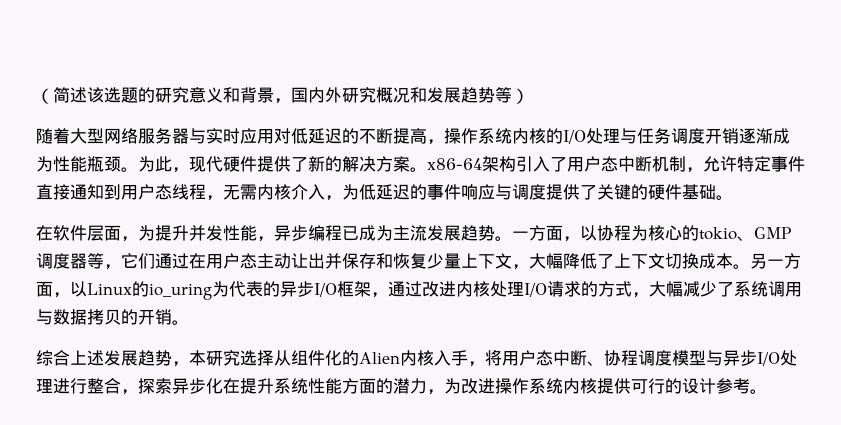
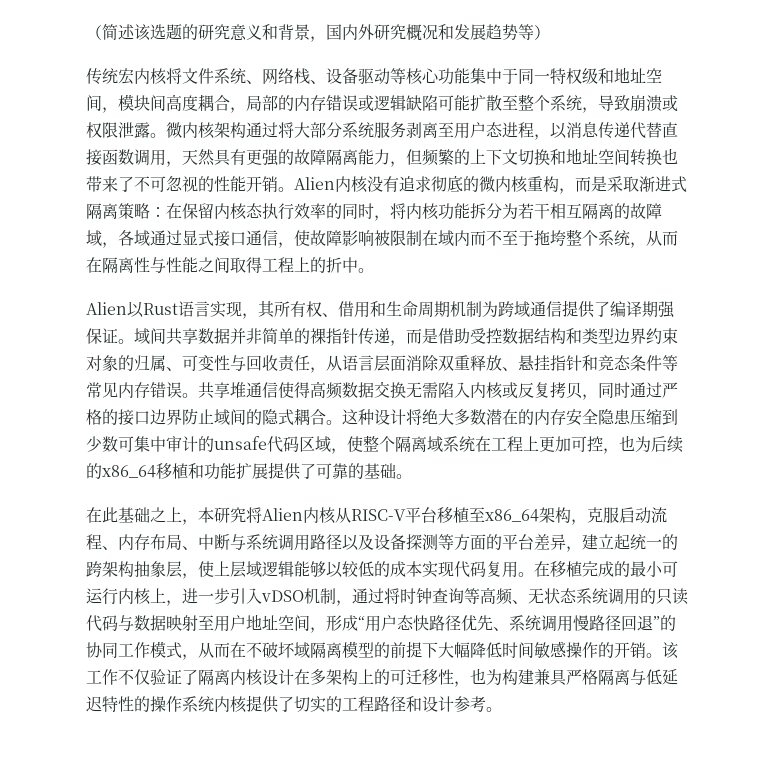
[36,128,790,145] [36,156,805,173] [36,184,733,201] [36,225,791,242] [36,253,801,270] [36,281,802,300] [36,309,189,325] [36,350,797,367] [36,378,682,395] 随着大型网络服务器与实时应用对低延迟的不断提高，操作系统内核的I/O处理与任务调度开销逐渐成为性能瓶颈。为此，现代硬件提供了新的解决方案。x86-64架构引入了用户态中断机制，允许特定事件直接通知到用户态线程，无需内核介入，为低延迟的事件响应与调度提供了关键的硬件基础。 // 在软件层面，为提升并发性能，异步编程已成为主流发展趋势。一方面，以协程为核心的tokio、GMP调度器等，它们通过在用户态主动让出并保存和恢复少量上下文，大幅降低了上下文切换成本。另一方面，以Linux的io_uring为代表的异步I/O框架，通过改进内核处理I/O请求的方式，大幅减少了系统调用与数据拷贝的开销。 // 综合上述发展趋势，本研究选择从组件化的Alien内核入手，将用户态中断、协程调度模型与异步I/O处理进行整合，探索异步化在提升系统性能方面的潜力，为改进操作系统内核提供可行的 -> [86,67,662,85] [86,94,678,113] [86,122,678,140] [86,148,678,167] [86,175,687,194] [86,203,662,221] [86,229,678,248] [86,257,374,273] [86,300,675,319] [86,328,678,346] [86,355,678,373] [86,381,678,400] [86,408,678,426] [86,435,683,454] [86,462,412,480] [86,507,667,525] [86,534,678,552] [86,561,678,579] [86,587,688,606] [86,614,676,633] [86,641,679,660] [86,668,678,687] [86,695,422,713] 传统宏内核将文件系统、网络栈、设备驱动等核心功能集中于同一特权级和地址空间，模块间高度耦合，局部的内存错误或逻辑缺陷可能扩散至整个系统，导致崩溃或权限泄露。微内核架构通过将大部分系统服务剥离至用户态进程，以消息传递代替直接函数调用，天然具有更强的故障隔离能力，但频繁的上下文切换和地址空间转换也带来了不可忽视的性能开销。Alien内核没有追求彻底的微内核重构，而是采取渐进式隔离策略：在保留内核态执行效率的同时，将内核功能拆分为若干相互隔离的故障域，各域通过显式接口通信，使故障影响被限制在域内而不至于拖垮整个系统，从而在隔离性与性能之间取得工程上的折中。 // Alien以Rust语言实现，其所有权、借用和生命周期机制为跨域通信提供了编译期强保证。域间共享数据并非简单的裸指针传递，而是借助受控数据结构和类型边界约束对象的归属、可变性与回收责任，从语言层面消除双重释放、悬挂指针和竞态条件等常见内存错误。共享堆通信使得高频数据交换无需陷入内核或反复拷贝，同时通过严格的接口边界防止域间的隐式耦合。这种设计将绝大多数潜在的内存安全隐患压缩到少数可集中审计的unsafe代码区域，使整个隔离域系统在工程上更加可控，也为后续的x86_64移植和功能扩展提供了可靠的基础。 // 在此基础之上，本研究将Alien内核从RISC-V平台移植至x86_64架构，克服启动流程、内存布局、中断与系统调用路径以及设备探测等方面的平台差异，建立起统一的跨架构抽象层，使上层域逻辑能够以较低的成本实现代码复用。在移植完成的最小可运行内核上，进一步引入vDSO机制，通过将时钟查询等高频、无状态系统调用的只读代码与数据映射至用户地址空间，形成“用户态快路径优先、系统调用慢路径回退”的协同工作模式，从而在不破坏域隔离模型的前提下大幅降低时间敏感操作的开销。该工作不仅验证了隔离内核设计在多架构上的可迁移性，也为构建兼具严格隔离与低延迟特性的操作系统内核提供了切实的工程路径和

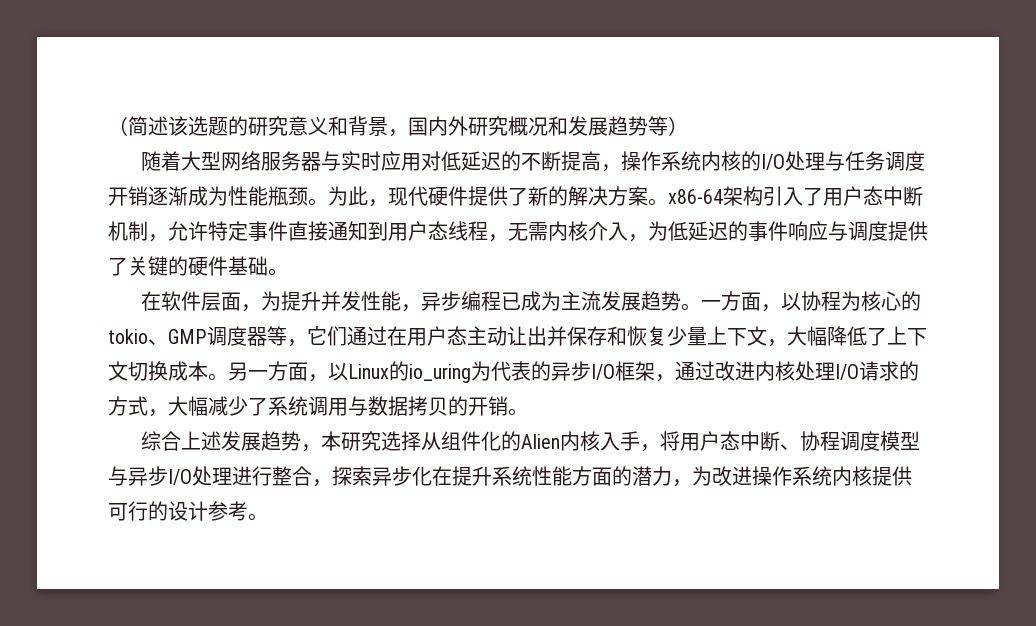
[86,67,662,85] [86,94,678,113] [86,122,678,140] [86,148,678,167] [86,175,687,194] [86,203,662,221] [86,229,678,248] [86,257,374,273] [86,300,675,319] [86,328,678,346] [86,355,678,373] [86,381,678,400] [86,408,678,426] [86,435,683,454] [86,462,412,480] [86,507,667,525] [86,534,678,552] [86,561,678,579] [86,587,688,606] [86,614,676,633] [86,641,679,660] [86,668,678,687] [86,695,422,713] 传统宏内核将文件系统、网络栈、设备驱动等核心功能集中于同一特权级和地址空间，模块间高度耦合，局部的内存错误或逻辑缺陷可能扩散至整个系统，导致崩溃或权限泄露。微内核架构通过将大部分系统服务剥离至用户态进程，以消息传递代替直接函数调用，天然具有更强的故障隔离能力，但频繁的上下文切换和地址空间转换也带来了不可忽视的性能开销。Alien内核没有追求彻底的微内核重构，而是采取渐进式隔离策略：在保留内核态执行效率的同时，将内核功能拆分为若干相互隔离的故障域，各域通过显式接口通信，使故障影响被限制在域内而不至于拖垮整个系统，从而在隔离性与性能之间取得工程上的折中。 // Alien以Rust语言实现，其所有权、借用和生命周期机制为跨域通信提供了编译期强保证。域间共享数据并非简单的裸指针传递，而是借助受控数据结构和类型边界约束对象的归属、可变性与回收责任，从语言层面消除双重释放、悬挂指针和竞态条件等常见内存错误。共享堆通信使得高频数据交换无需陷入内核或反复拷贝，同时通过严格的接口边界防止域间的隐式耦合。这种设计将绝大多数潜在的内存安全隐患压缩到少数可集中审计的unsafe代码区域，使整个隔离域系统在工程上更加可控，也为后续的x86_64移植和功能扩展提供了可靠的基础。 // 在此基础之上，本研究将Alien内核从RISC-V平台移植至x86_64架构，克服启动流程、内存布局、中断与系统调用路径以及设备探测等方面的平台差异，建立起统一的跨架构抽象层，使上层域逻辑能够以较低的成本实现代码复用。在移植完成的最小可运行内核上，进一步引入vDSO机制，通过将时钟查询等高频、无状态系统调用的只读代码与数据映射至用户地址空间，形成“用户态快路径优先、系统调用慢路径回退”的协同工作模式，从而在不破坏域隔离模型的前提下大幅降低时间敏感操作的开销。该工作不仅验证了隔离内核设计在多架构上的可迁移性，也为构建兼具严格隔离与低延迟特性的操作系统内核提供了切实的工程路径和 -> [141,151,926,172] [108,186,923,207] [108,221,928,242] [108,256,288,276] [141,291,922,312] [108,326,927,347] [108,361,919,383] [108,396,528,417] [141,431,921,452] [108,466,912,487] [108,501,168,521] 随着大型网络服务器与实时应用对低延迟的不断提高，操作系统内核的I/O处理与任务调度开销逐渐成为性能瓶颈。为此，现代硬件提供了新的解决方案。x86-64架构引入了用户态中断机制，允许特定事件直接通知到用户态线程，无需内核介入，为低延迟的事件响应与调度提供了关键的硬件基础。 // 在软件层面，为提升并发性能，异步编程已成为主流发展趋势。一方面，以协程为核心的tokio、GMP调度器等，它们通过在用户态主动让出并保存和恢复少量上下文，大幅降低了上下文切换成本。另一方面，以Linux的io_uring为代表的异步I/O框架，通过改进内核处理I/O请求的方式，大幅减少了系统调用与数据拷贝的开销。 // 综合上述发展趋势，本研究选择从组件化的Alien内核入手，将用户态中断、协程调度模型与异步I/O处理进行整合，探索异步化在提升系统性能方面的潜力，为改进操作系统内核提供可行的

